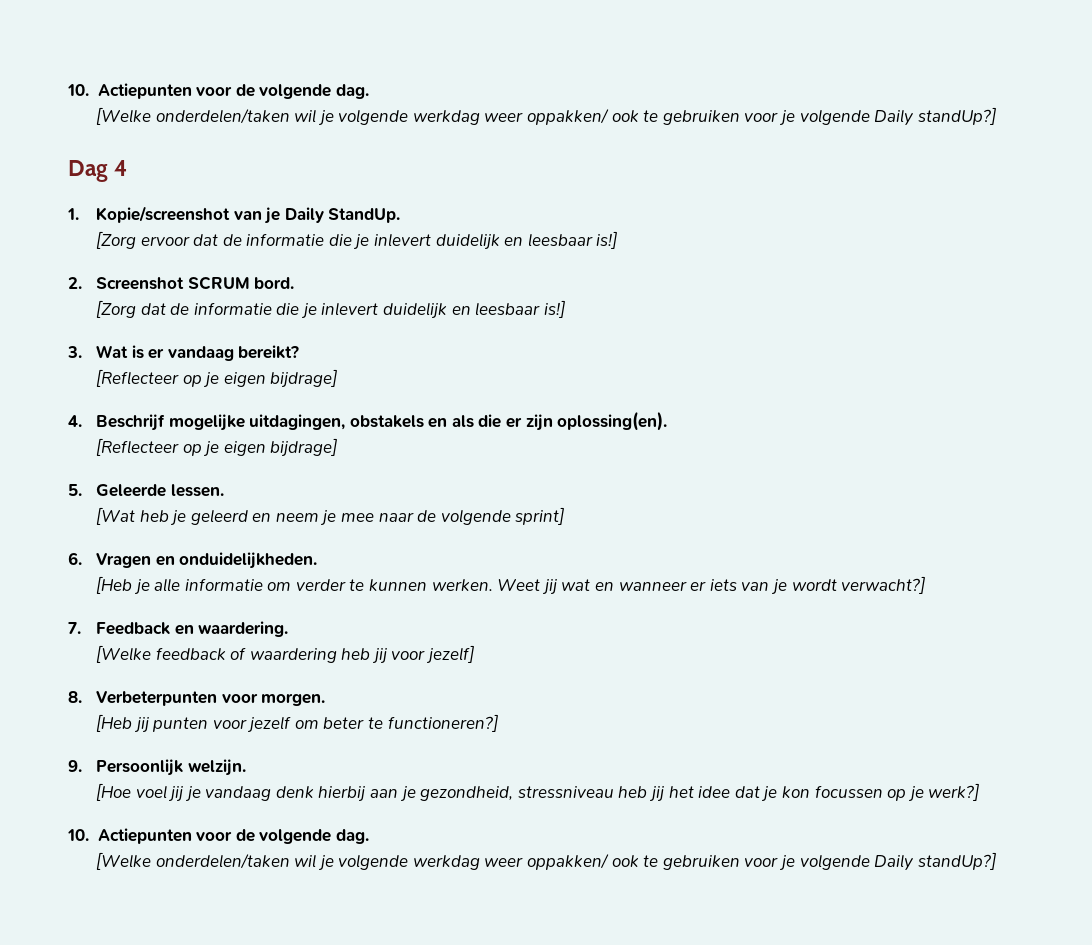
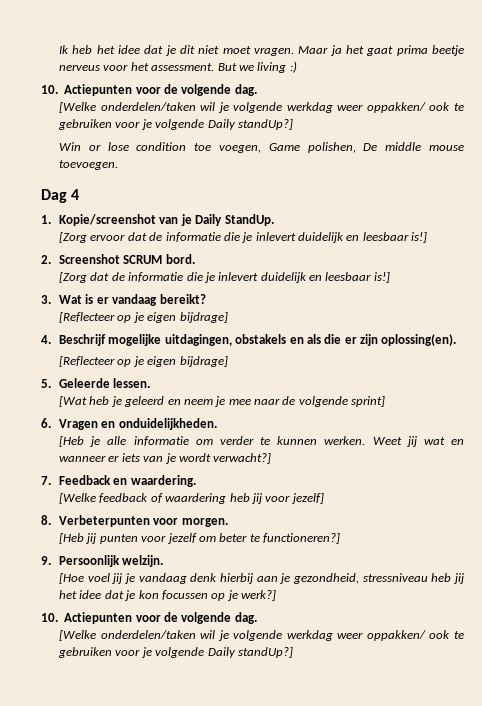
(67, 90) none -> [59,45,464,56] [59,61,297,73] Ik heb het idee dat je dit niet moet vragen. Maar ja het gaat prima beetje nerveus voor het assessment. But we living :) //
(996, 116) none -> [59,142,464,153] [59,160,119,170] // Win or lose condition toe voegen, Game polishen, De middle mouse toevoegen.

